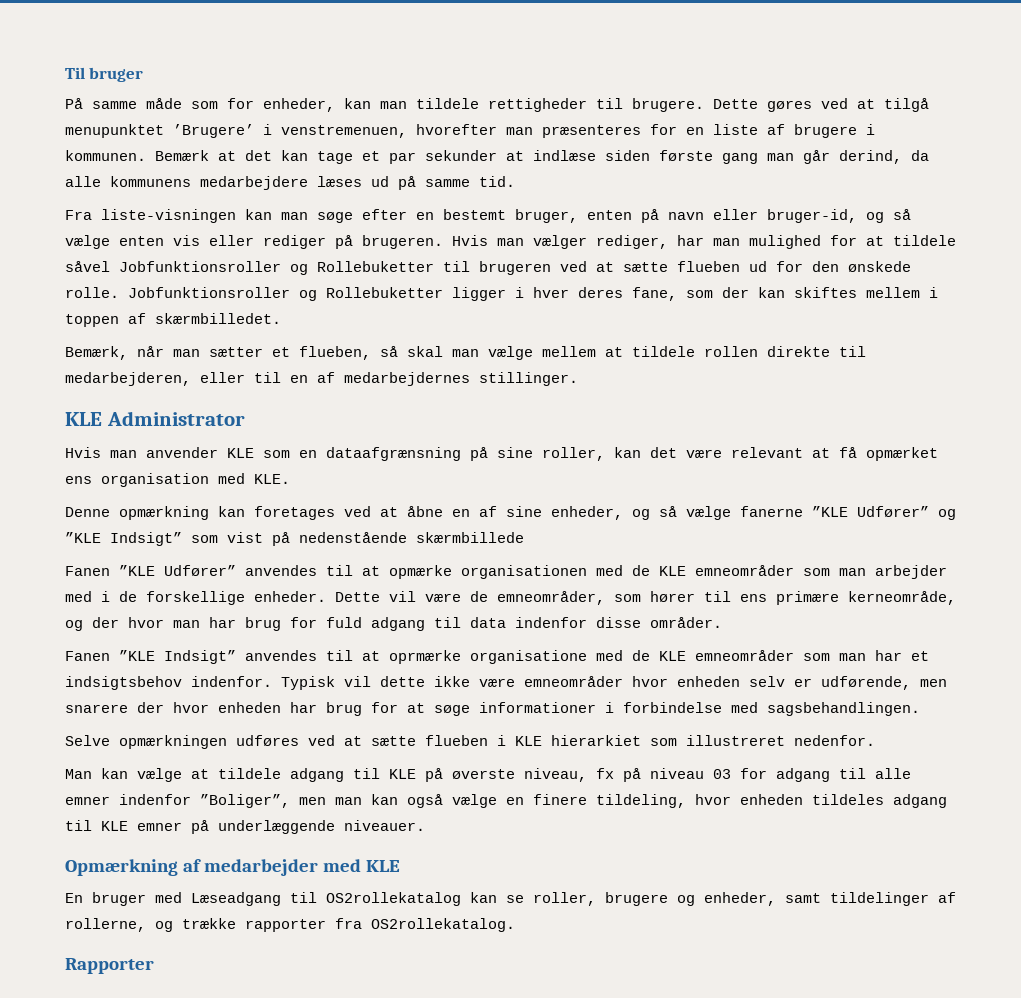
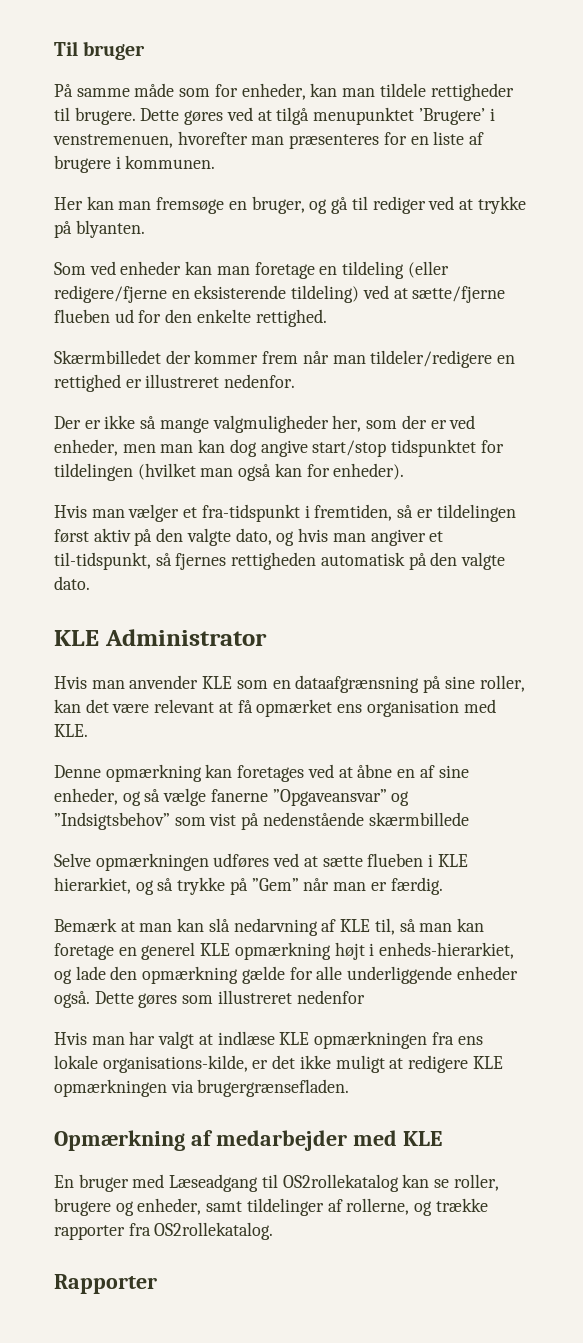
[155,150,929,164] [65,176,515,190] [65,209,911,223] [65,235,956,249] [65,261,911,275] [65,287,938,301] [65,313,281,327] [65,346,866,360] [65,372,578,386] Bemærk at det kan tage et par sekunder at indlæse siden første gang man går derind, da alle kommunens medarbejdere læses ud på samme tid. // Fra liste-visningen kan man søge efter en bestemt bruger, enten på navn eller bruger-id, og så vælge enten vis eller rediger på brugeren. Hvis man vælger rediger, har man mulighed for at tildele såvel Jobfunktionsroller og Rollebuketter til brugeren ved at sætte flueben ud for den ønskede rolle. Jobfunktionsroller og Rollebuketter ligger i hver deres fane, som der kan skiftes mellem i toppen af skærmbilledet. // Bemærk, når man sætter et flueben, så skal man vælge mellem at tildele rollen direkte til medarbejderen, eller til en af medarbejdernes stillinger. -> [54,196,526,214] [54,220,145,238] [54,261,449,279] [54,285,506,303] [54,309,327,327] [54,350,516,368] [54,374,296,392] [54,415,476,433] [54,439,504,457] [54,463,405,481] [54,504,516,522] [54,528,444,546] [54,552,506,570] [54,576,90,590] // Her kan man fremsøge en bruger, og gå til rediger ved at trykke på blyanten. // Som ved enheder kan man foretage en tildeling (eller redigere/fjerne en eksisterende tildeling) ved at sætte/fjerne flueben ud for den enkelte rettighed. // Skærmbilledet der kommer frem når man tildeler/redigere en rettighed er illustreret nedenfor. // Der er ikke så mange valgmuligheder her, som der er ved enheder, men man kan dog angive start/stop tidspunktet for tildelingen (hvilket man også kan for enheder). // Hvis man vælger et fra-tidspunkt i fremtiden, så er tildelingen først aktiv på den valgte dato, og hvis man angiver et til-tidspunkt, så fjernes rettigheden automatisk på den valgte dato.
[812,506,956,520] [65,532,182,546] ”KLE Udfører” og ”KLE Indsigt” -> [272,789,410,806] [54,812,170,830] ”Opgaveansvar” og ”Indsigtsbehov”
[65,565,947,579] [65,591,956,605] [65,617,722,631] [65,650,929,664] [65,676,947,690] [65,702,920,716] // Fanen ”KLE Udfører” anvendes til at opmærke organisationen med de KLE emneområder som man arbejder med i de forskellige enheder. Dette vil være de emneområder, som hører til ens primære kerneområde, og der hvor man har brug for fuld adgang til data indenfor disse områder. // Fanen ”KLE Indsigt” anvendes til at oprmærke organisatione med de KLE emneområder som man har et indsigtsbehov indenfor. Typisk vil dette ikke være emneområder hvor enheden selv er udførende, men snarere der hvor enheden har brug for at søge informationer i forbindelse med sagsbehandlingen. -> (469, 819) none
[551,735,875,746] [65,768,911,782] [65,794,947,808] [65,820,425,834] hierarkiet som illustreret nedenfor. // Man kan vælge at tildele adgang til KLE på øverste niveau, fx på niveau 03 for adgang til alle emner indenfor ”Boliger”, men man kan også vælge en finere tildeling, hvor enheden tildeles adgang til KLE emner på underlæggende niveauer. -> [54,877,443,895] [54,918,484,936] [54,942,515,960] [54,966,518,984] [54,990,365,1008] [54,1031,483,1049] [54,1055,503,1073] [54,1079,350,1097] hierarkiet, og så trykke på ”Gem” når man er færdig. // Bemærk at man kan slå nedarvning af KLE til, så man kan foretage en generel KLE opmærkning højt i enheds-hierarkiet, og lade den opmærkning gælde for alle underliggende enheder også. Dette gøres som illustreret nedenfor // Hvis man har valgt at indlæse KLE opmærkningen fra ens lokale organisations-kilde, er det ikke muligt at redigere KLE opmærkningen via brugergrænsefladen.

